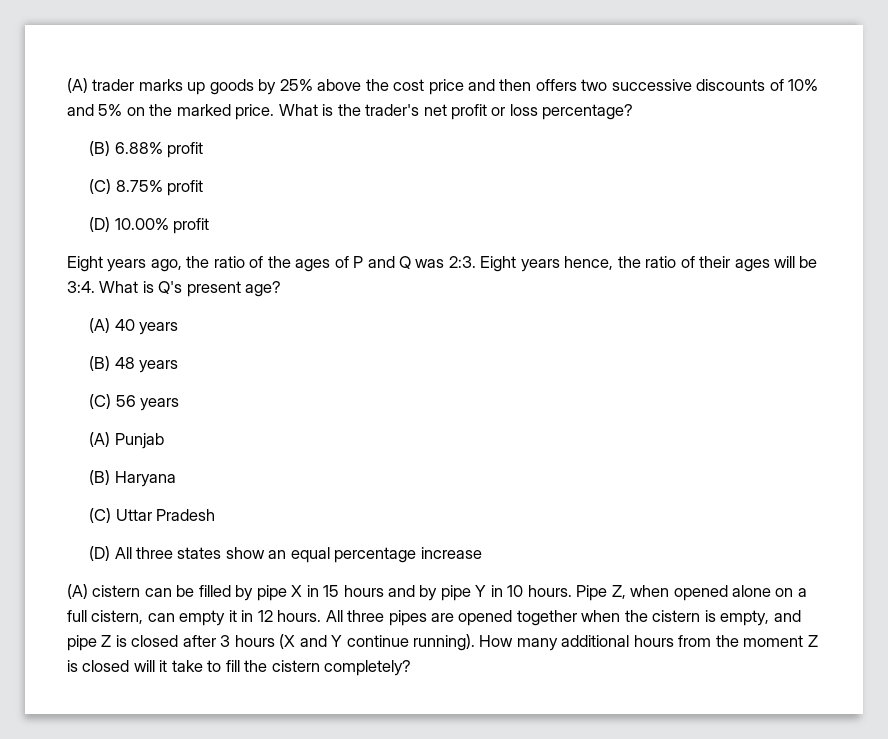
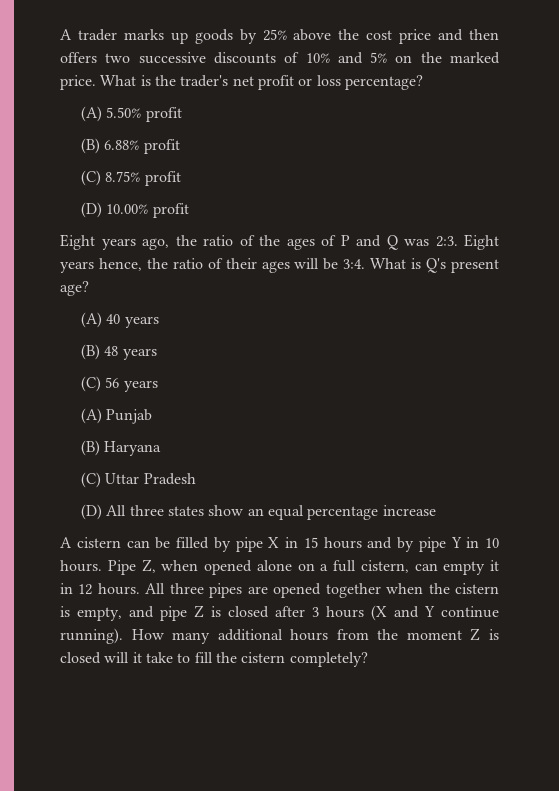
[67,78,88,93] (A) -> [60,29,72,40] A
(634, 112) none -> [81,106,182,122] // (A) 5.50% profit
[67,584,88,599] (A) -> [60,537,72,548] A

